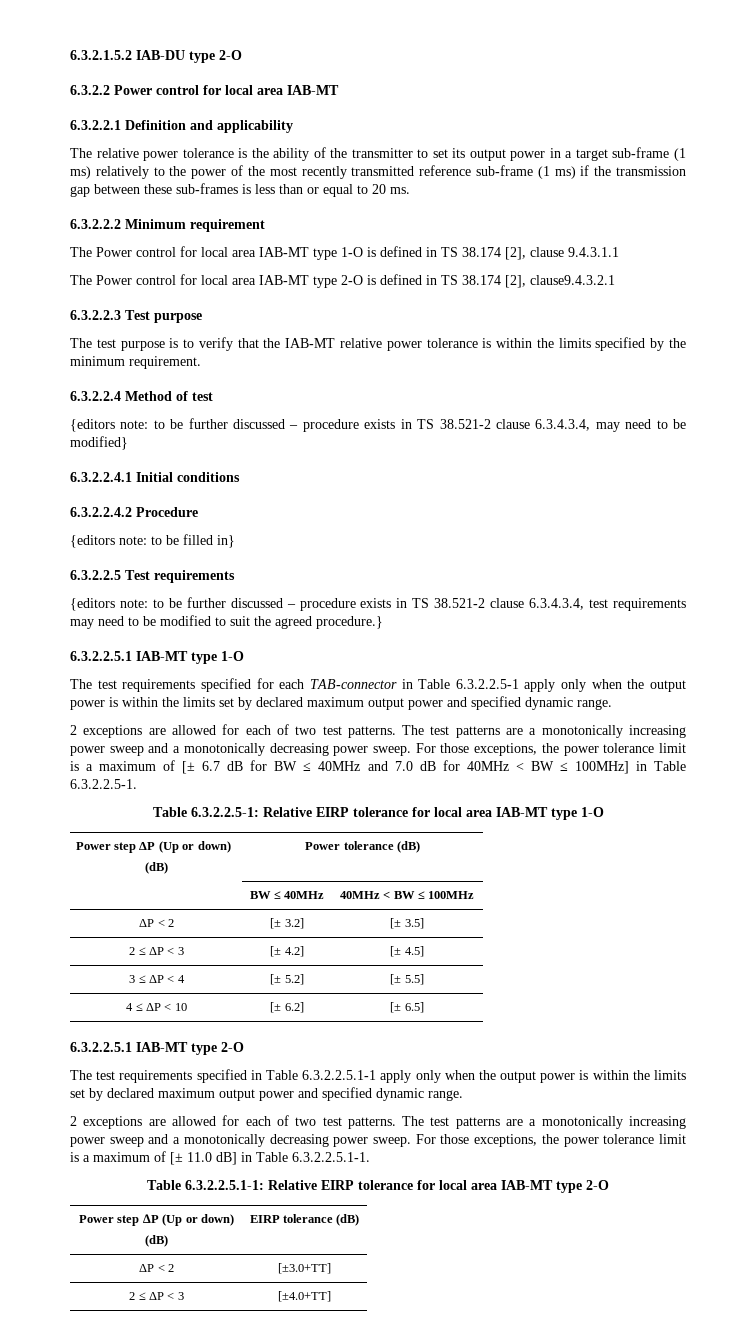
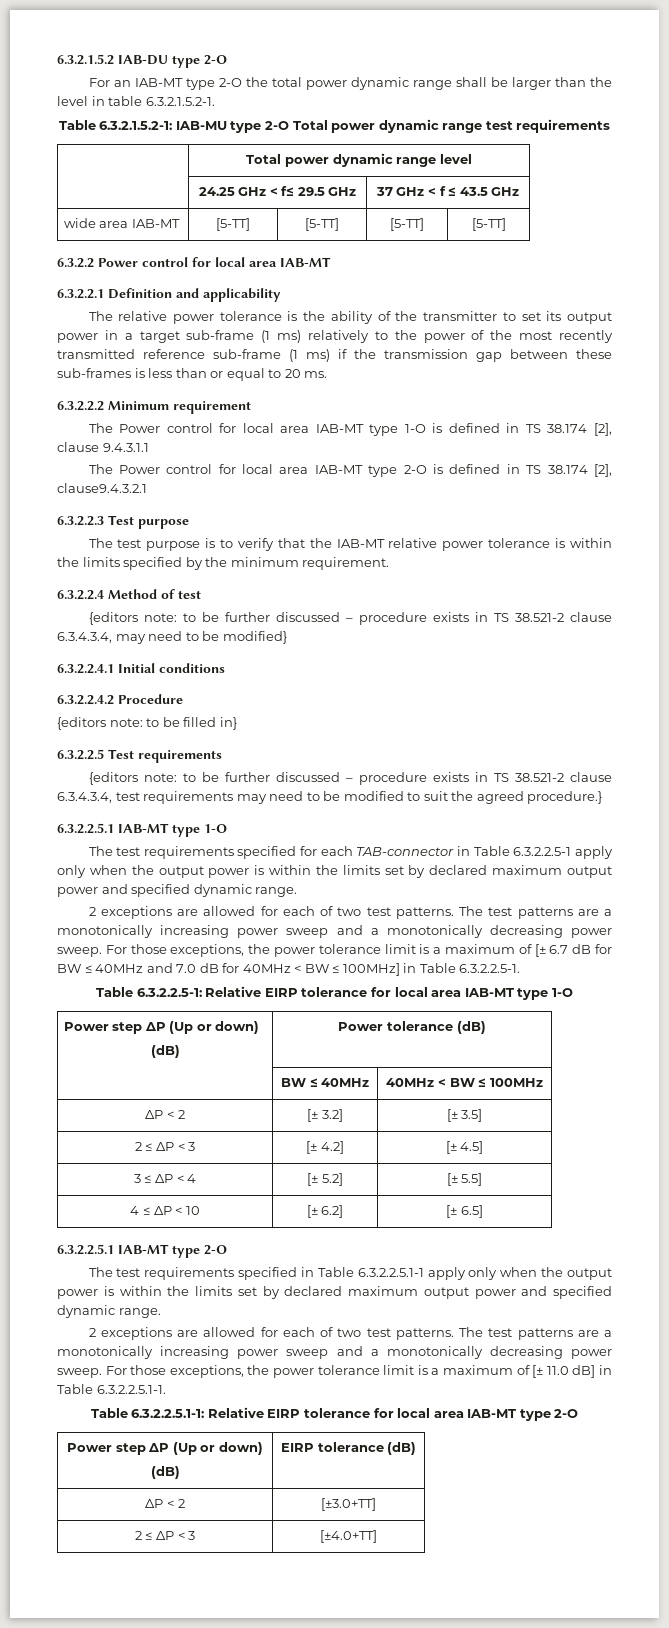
(242, 55) none -> [88,77,612,90] [57,96,215,106] [58,119,611,133] [246,153,472,167] [198,186,357,196] [375,186,520,196] [63,218,180,228] [215,218,250,231] [305,218,339,231] [390,218,424,231] [471,218,506,231] // For an IAB-MT type 2-O the total power dynamic range shall be larger than the level in table 6.3.2.1.5.2-1. // Table 6.3.2.1.5.2-1: IAB-MU type 2-O Total power dynamic range test requirements // | Total power dynamic range level // | 24.25 GHz < f≤ 29.5 GHz | 37 GHz < f ≤ 43.5 GHz // wide area IAB-MT | [5-TT] | [5-TT] | [5-TT] | [5-TT]

